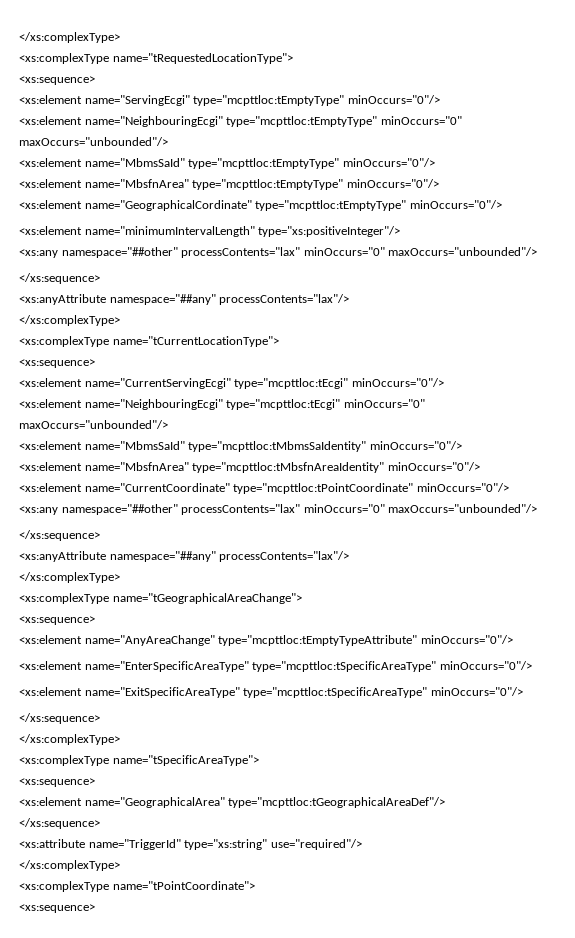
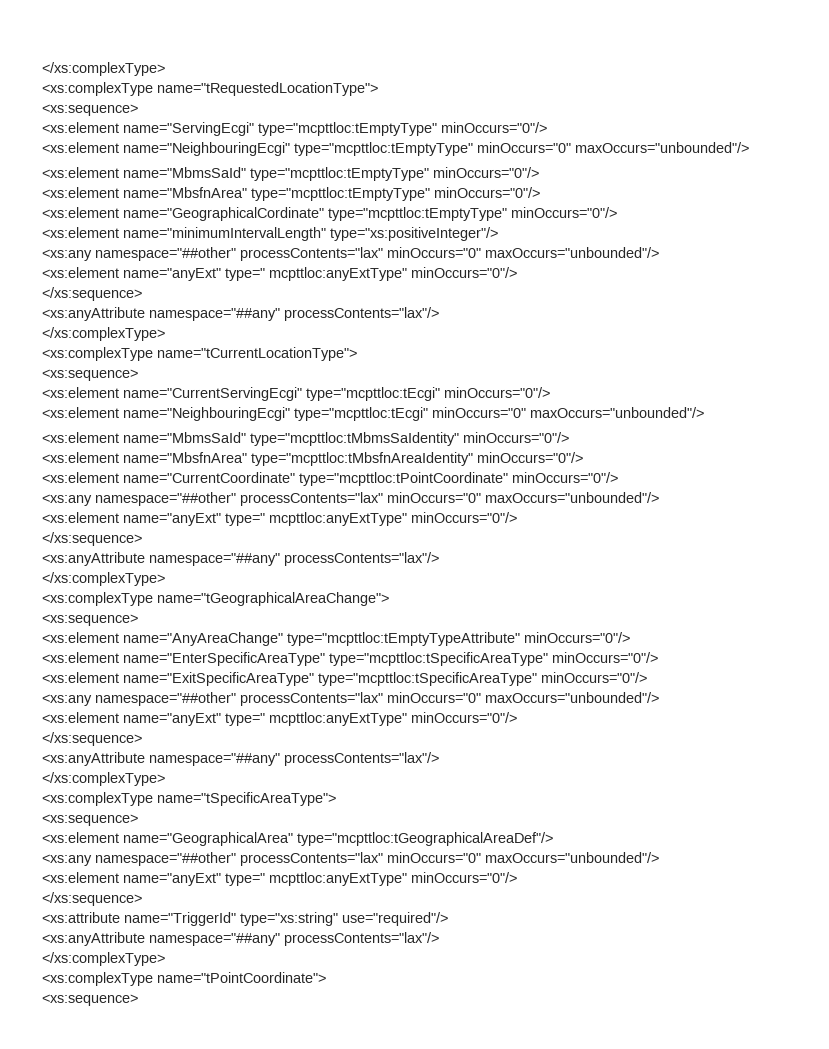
(538, 251) none -> [42,267,517,281] // <xs:element name="anyExt" type=" mcpttloc:anyExtType" minOccurs="0"/>
(538, 508) none -> [42,512,517,526] // <xs:element name="anyExt" type=" mcpttloc:anyExtType" minOccurs="0"/>
[19,713,100,724] </xs:sequence> -> [42,692,659,706] [42,712,517,726] [42,732,142,746] [42,752,439,766] <xs:any namespace="##other" processContents="lax" minOccurs="0" maxOccurs="unbounded"/> // <xs:element name="anyExt" type=" mcpttloc:anyExtType" minOccurs="0"/> // </xs:sequence> // <xs:anyAttribute namespace="##any" processContents="lax"/>
(446, 802) none -> [42,852,659,866] [42,872,517,886] // <xs:any namespace="##other" processContents="lax" minOccurs="0" maxOccurs="unbounded"/> // <xs:element name="anyExt" type=" mcpttloc:anyExtType" minOccurs="0"/>
(362, 844) none -> [42,932,439,946] // <xs:anyAttribute namespace="##any" processContents="lax"/>

